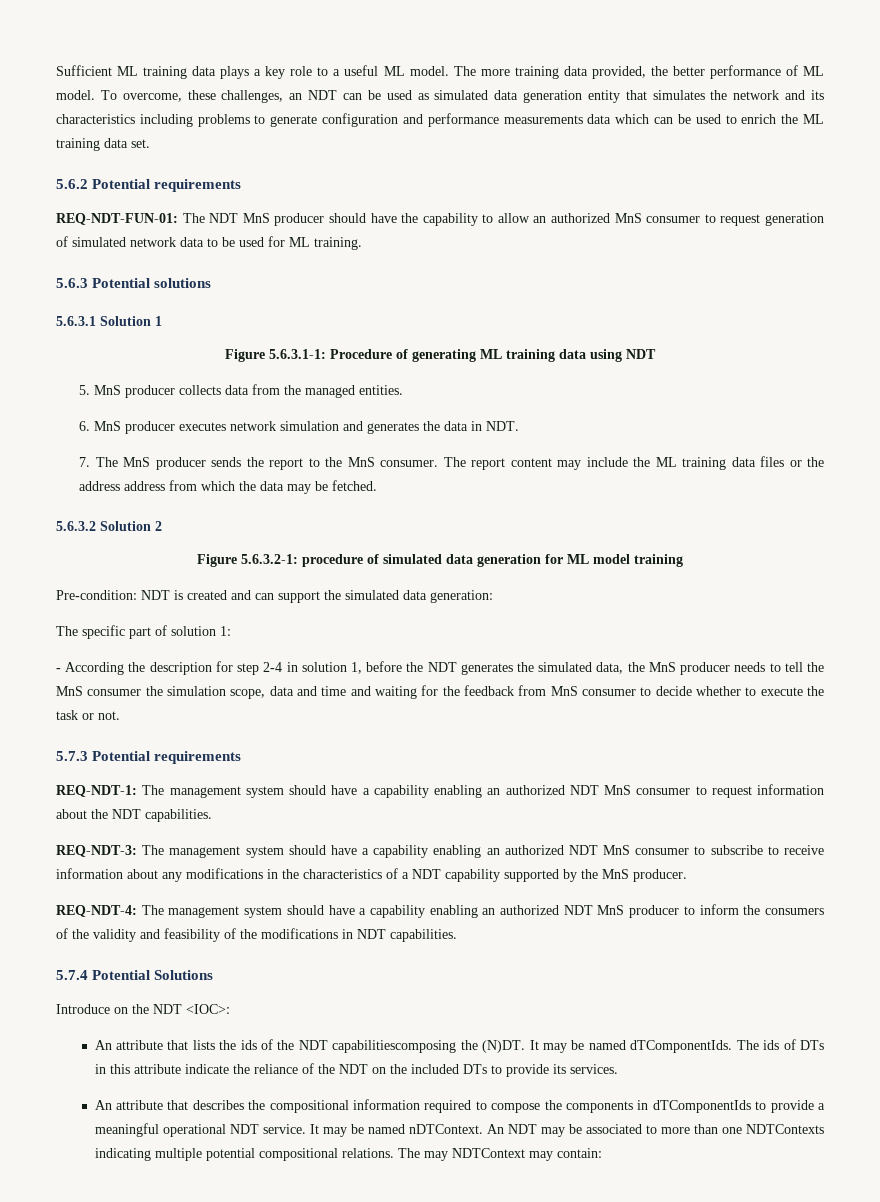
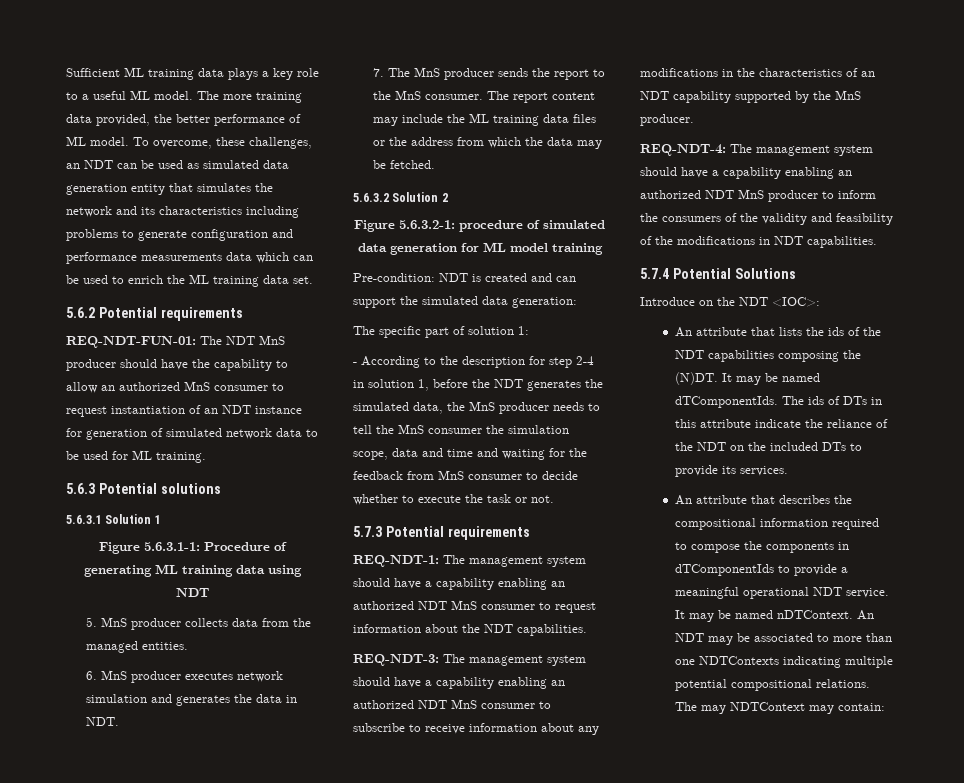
(761, 220) none -> [111,405,302,414] [66,428,82,437] instantiation of an NDT instance for
[124,481,166,491] address -> (454, 141) none
(125, 668) none -> [424,357,436,365] to
[402,872,409,879] a -> [861,71,875,77] an
[332,1040,457,1053] capabilitiescomposing -> [707,350,839,362] capabilities composing

